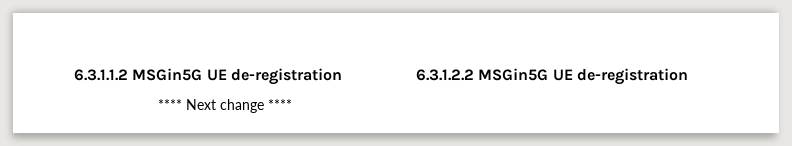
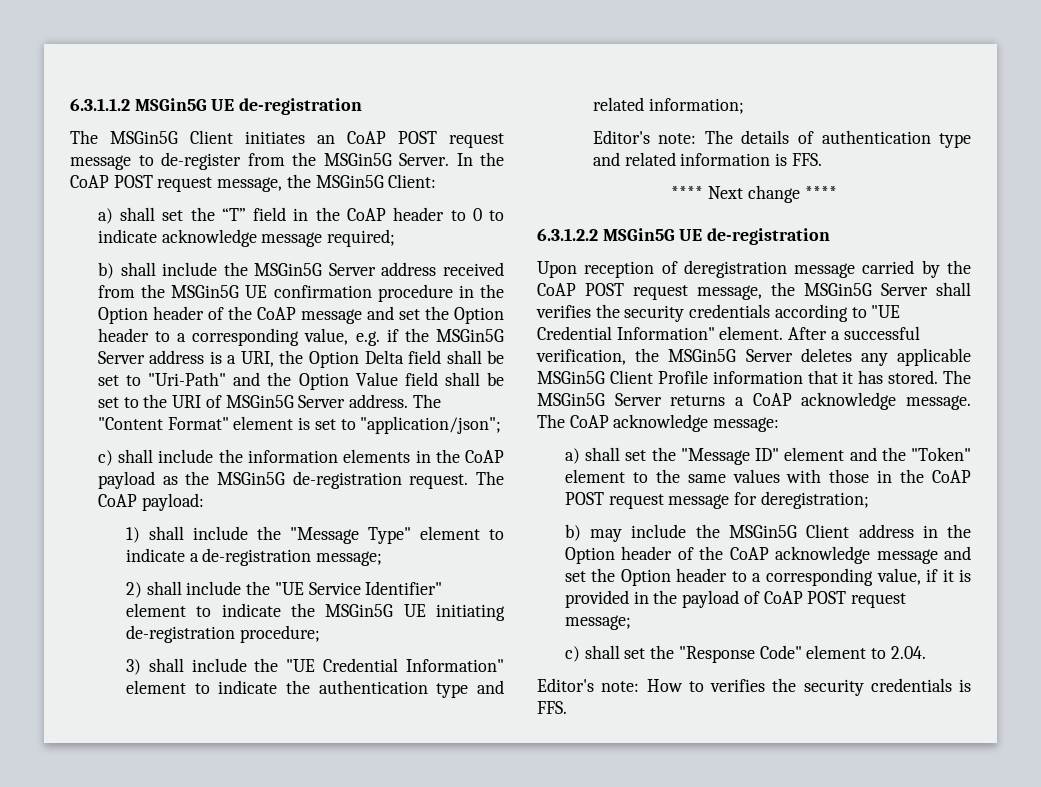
(342, 76) none -> [70,130,504,148] [70,152,504,170] [70,174,437,192] [97,207,504,224] [97,229,396,247] [97,262,505,279] [97,284,504,302] [97,306,505,324] [97,328,505,346] [97,350,504,368] [97,372,505,390] [97,394,441,408] [97,416,502,434] [97,449,505,466] [97,471,504,489] [97,493,204,511] [125,526,504,544] [125,548,383,566] [125,581,443,598] [125,603,505,621] [125,625,320,643] [125,658,504,675] [125,680,504,698] [592,97,744,114] [592,130,971,148] [592,152,822,166] // The MSGin5G Client initiates an CoAP POST request message to de-register from the MSGin5G Server. In the CoAP POST request message, the MSGin5G Client: // a) shall set the “T” field in the CoAP header to 0 to indicate acknowledge message required; // b) shall include the MSGin5G Server address received from the MSGin5G UE confirmation procedure in the Option header of the CoAP message and set the Option header to a corresponding value, e.g. if the MSGin5G Server address is a URI, the Option Delta field shall be set to "Uri-Path" and the Option Value field shall be set to the URI of MSGin5G Server address. The "Content Format" element is set to "application/json"; // c) shall include the information elements in the CoAP payload as the MSGin5G de-registration request. The CoAP payload: // 1) shall include the "Message Type" element to indicate a de-registration message; // 2) shall include the "UE Service Identifier" element to indicate the MSGin5G UE initiating de-registration procedure; // 3) shall include the "UE Credential Information" element to indicate the authentication type and related information; // Editor's note: The details of authentication type and related information is FFS.
(688, 76) none -> [537,260,971,278] [537,282,971,300] [536,304,901,322] [537,326,920,340] [536,348,971,366] [537,370,971,384] [537,392,971,410] [537,414,780,432] [564,447,971,465] [564,469,971,483] [564,491,869,509] [564,524,971,542] [564,546,971,564] [564,568,971,586] [564,590,907,608] [564,615,631,630] [564,645,926,663] [537,678,971,696] [537,701,567,714] // Upon reception of deregistration message carried by the CoAP POST request message, the MSGin5G Server shall verifies the security credentials according to "UE Credential Information" element. After a successful verification, the MSGin5G Server deletes any applicable MSGin5G Client Profile information that it has stored. The MSGin5G Server returns a CoAP acknowledge message. The CoAP acknowledge message: // a) shall set the "Message ID" element and the "Token" element to the same values with those in the CoAP POST request message for deregistration; // b) may include the MSGin5G Client address in the Option header of the CoAP acknowledge message and set the Option header to a corresponding value, if it is provided in the payload of CoAP POST request message; // c) shall set the "Response Code" element to 2.04. // Editor's note: How to verifies the security credentials is FFS.

